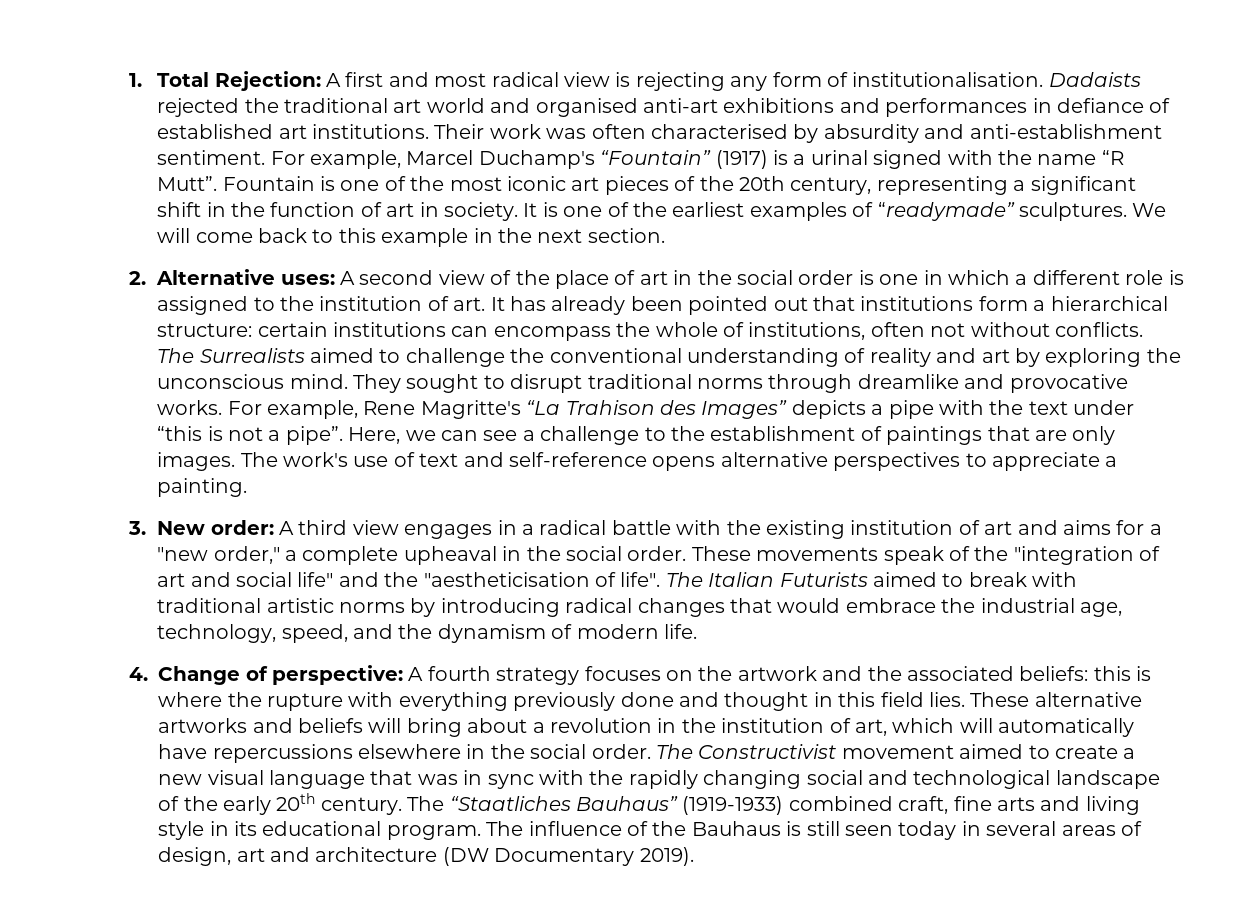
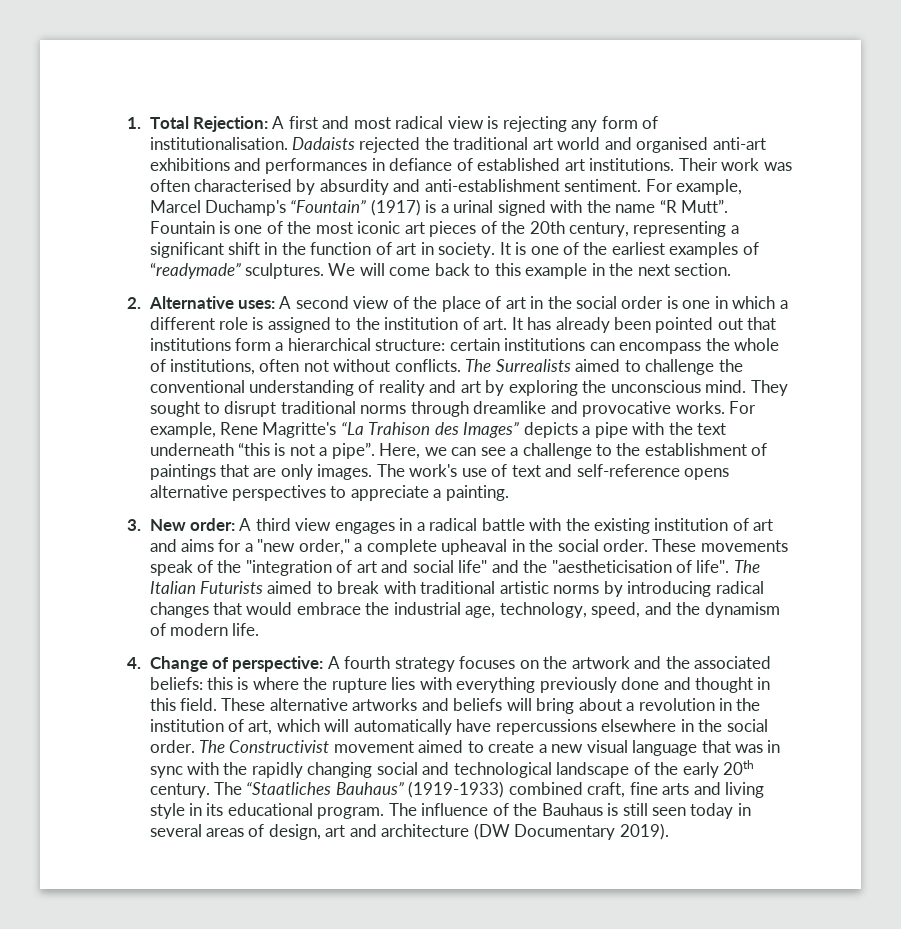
[1073,400,1135,415] under -> [149,443,234,456] underneath
(343, 702) none -> [391,677,416,690] lies
[880,692,965,707] field lies. -> [179,698,217,711] field.

